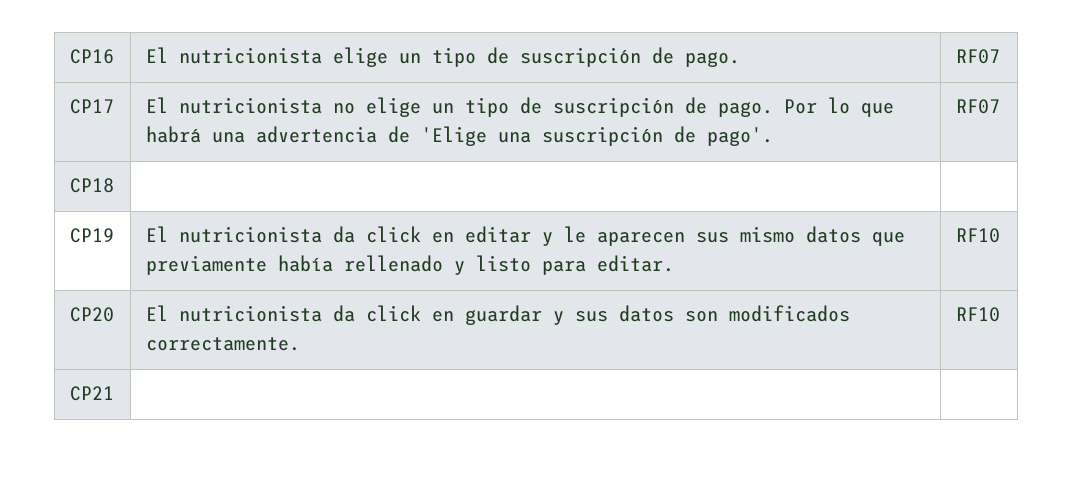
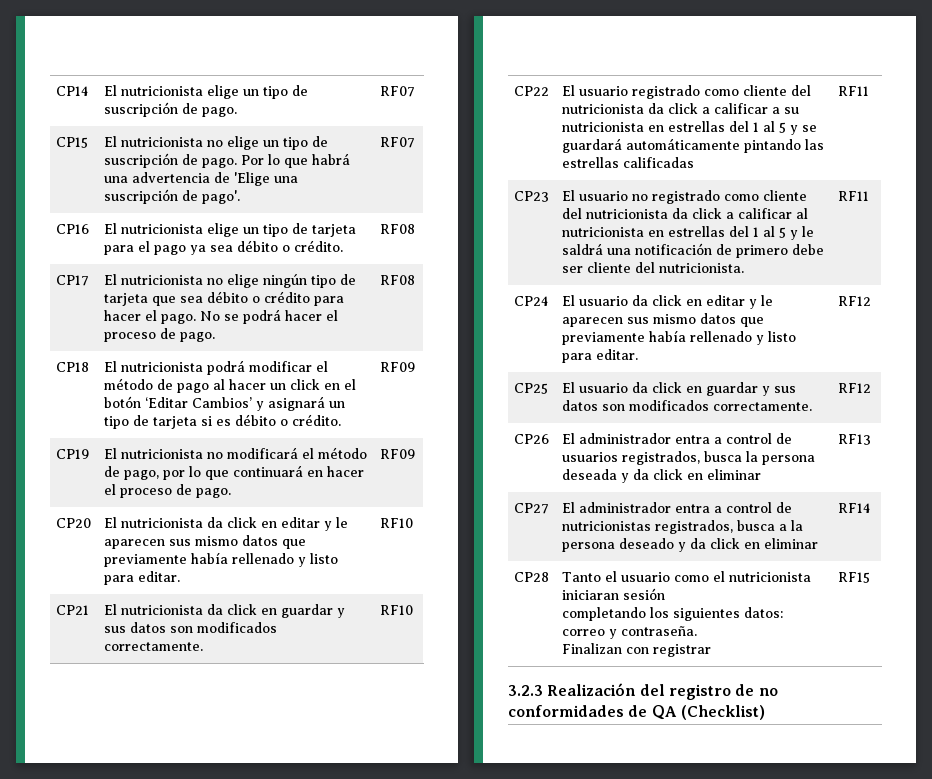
[69,49,114,64] CP16 -> [56,86,89,96] CP14
[69,99,114,114] CP17 -> [56,137,89,148] CP15
[69,178,114,193] [69,228,114,243] CP18 | | // CP19 -> [56,224,90,234] [104,223,357,237] [104,240,344,255] [380,224,416,234] [56,275,90,286] [104,274,357,288] [104,291,345,306] [104,309,339,324] [104,328,216,342] [380,275,416,285] [56,362,90,372] [104,360,329,375] [104,378,357,393] [104,396,346,411] [104,414,342,429] [380,362,416,372] [56,449,90,459] [104,447,368,459] [104,465,365,480] [104,484,232,498] [380,449,416,459] [56,518,92,528] CP16 | El nutricionista elige un tipo de tarjeta para el pago ya sea débito o crédito. | RF08 // CP17 | El nutricionista no elige ningún tipo de tarjeta que sea débito o crédito para hacer el pago. No se podrá hacer el proceso de pago. | RF08 // CP18 | El nutricionista podrá modificar el método de pago al hacer un click en el botón ‘Editar Cambios’ y asignará un tipo de tarjeta si es débito o crédito. | RF09 // CP19 | El nutricionista no modificará el método de pago, por lo que continuará en hacer el proceso de pago. | RF09 // CP20
[69,307,114,322] CP20 -> [56,605,90,615] CP21
[69,386,114,401] CP21 | | -> [514,86,550,96] [562,85,812,99] [562,103,800,114] [562,121,818,135] [562,138,825,153] [562,157,695,168] [838,86,870,96] [514,191,550,202] [562,190,808,204] [562,208,809,219] [562,226,815,240] [562,243,825,258] [562,262,745,273] [838,191,870,201] [514,296,549,306] [562,295,774,309] [562,313,765,327] [562,330,797,345] [562,349,639,363] [838,296,872,306] [514,383,549,394] [562,382,797,396] [562,400,813,411] [838,383,872,393] [514,434,550,444] [562,433,793,444] [562,451,816,465] [562,469,762,483] [838,434,872,445] [514,503,550,514] [562,502,793,513] [562,520,804,534] [562,538,819,552] [838,503,871,513] [514,572,550,582] [562,571,812,582] [562,588,666,600] [562,607,784,621] [562,626,698,639] [562,643,712,657] [838,572,871,583] [508,683,778,700] [508,705,765,720] CP22 | El usuario registrado como cliente del nutricionista da click a calificar a su nutricionista en estrellas del 1 al 5 y se guardará automáticamente pintando las estrellas calificadas | RF11 // CP23 | El usuario no registrado como cliente del nutricionista da click a calificar al nutricionista en estrellas del 1 al 5 y le saldrá una notificación de primero debe ser cliente del nutricionista. | RF11 // CP24 | El usuario da click en editar y le aparecen sus mismo datos que previamente había rellenado y listo para editar. | RF12 // CP25 | El usuario da click en guardar y sus datos son modificados correctamente. | RF12 // CP26 | El administrador entra a control de usuarios registrados, busca la persona deseada y da click en eliminar | RF13 // CP27 | El administrador entra a control de nutricionistas registrados, busca a la persona deseado y da click en eliminar | RF14 // CP28 | Tanto el usuario como el nutricionista iniciaran sesión // completando los siguientes datos: correo y contraseña. // Finalizan con registrar | RF15 // 3.2.3 Realización del registro de no conformidades de QA (Checklist)

